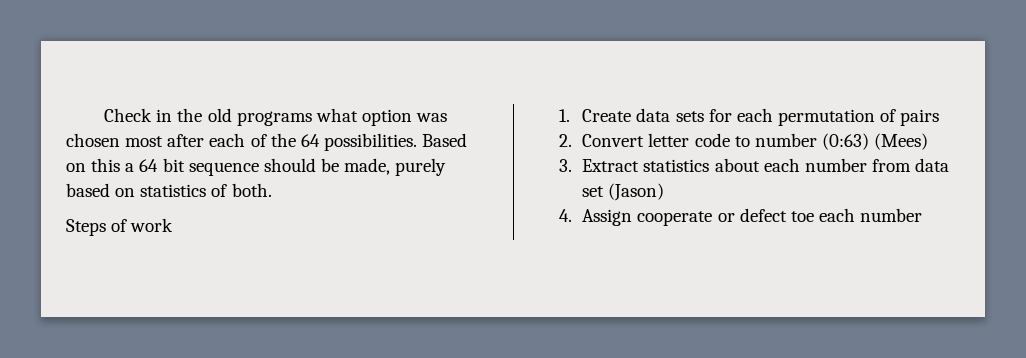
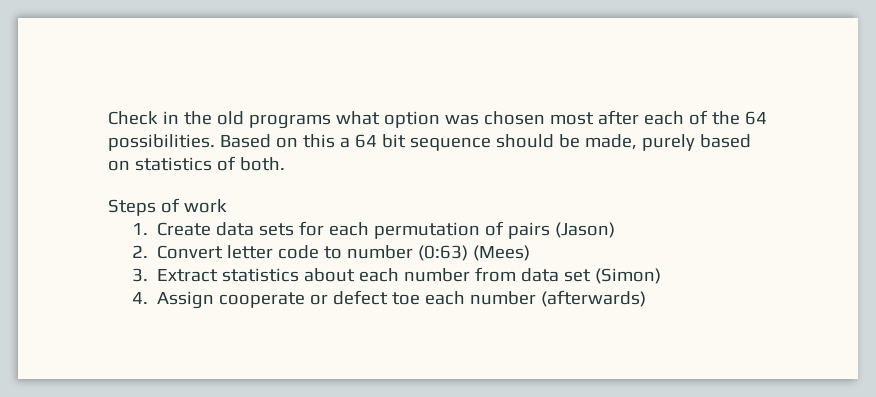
(940, 117) none -> [554,222,615,238] (Jason)
[608,183,665,201] (Jason) -> [594,268,661,284] (Simon)
(923, 215) none -> [540,290,646,307] (afterwards)

